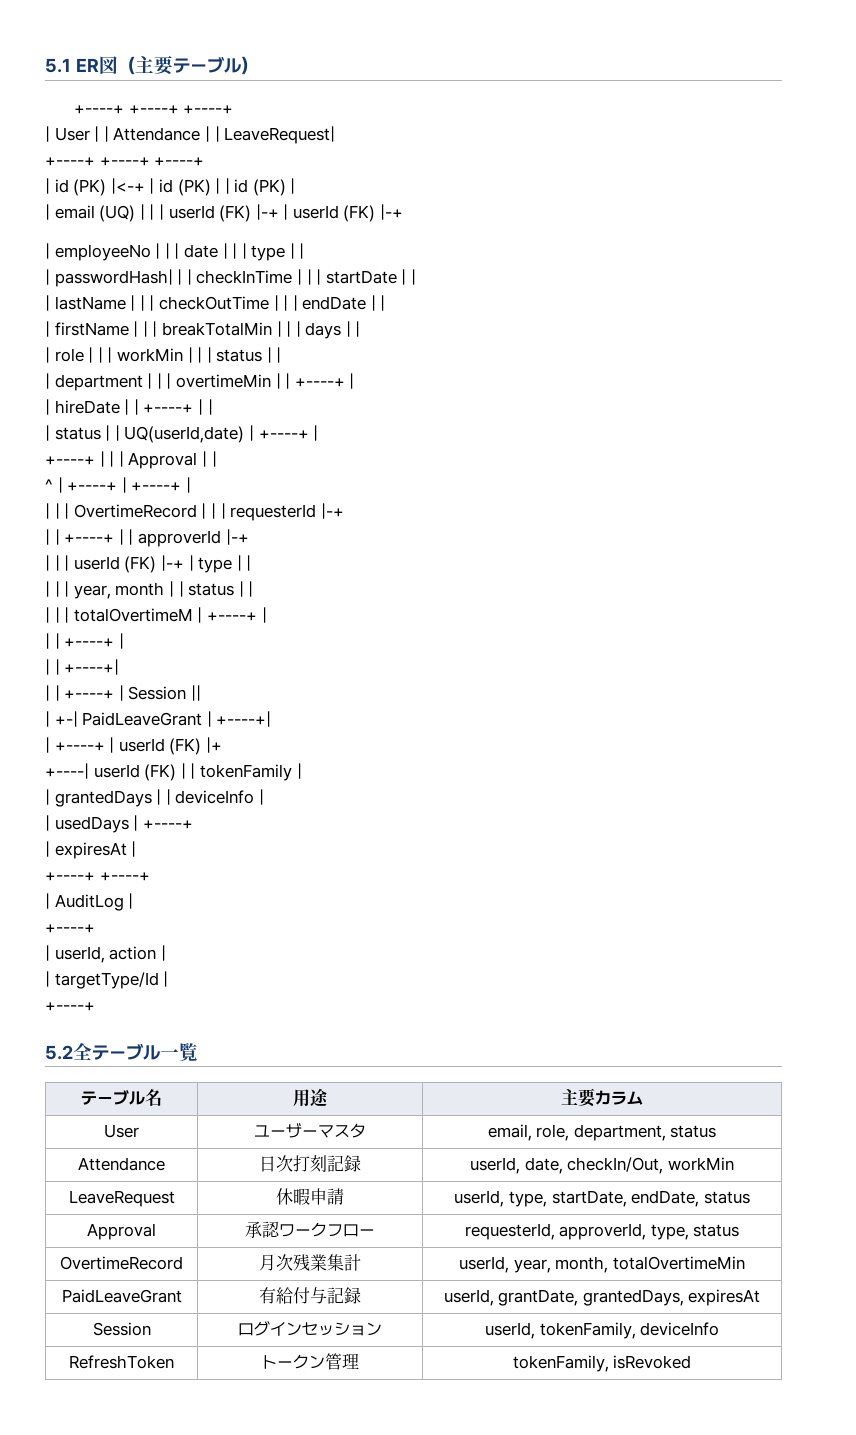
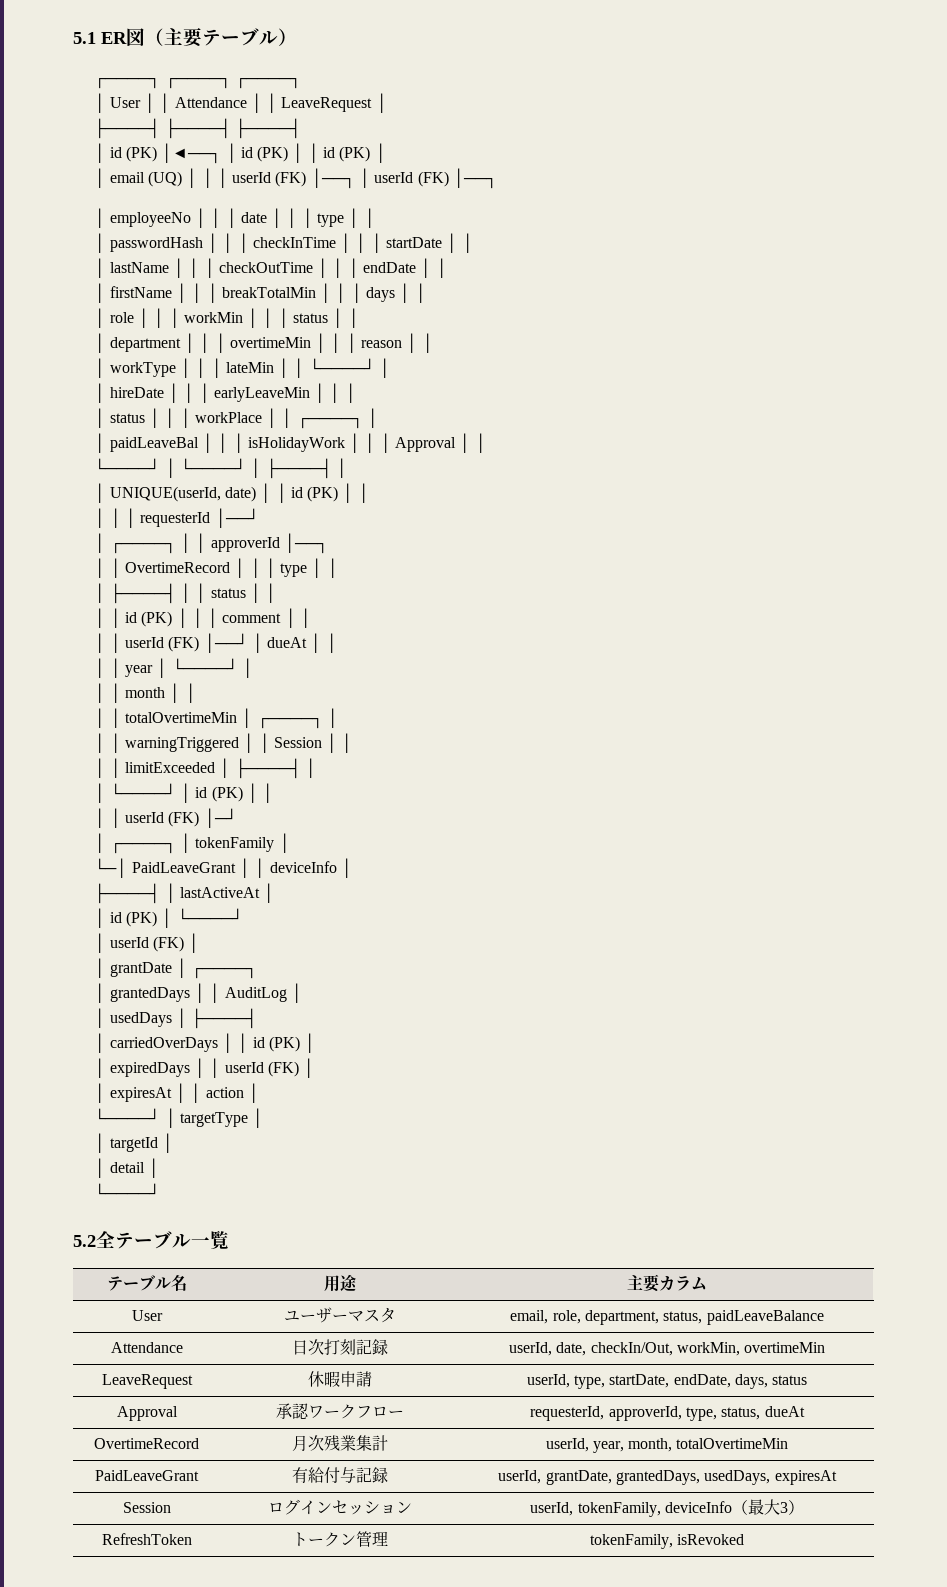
[74,105,234,114] [45,126,336,144] [45,157,205,166] [45,178,296,196] [45,204,404,222] [45,243,305,261] [45,269,416,287] [45,295,386,311] [45,321,361,339] [45,347,282,363] [45,373,355,391] [45,399,213,415] [45,425,319,443] [45,451,217,469] [45,477,191,493] [45,503,344,521] [45,529,249,547] [45,555,252,573] [45,581,254,599] [45,607,267,623] [45,633,124,649] [45,659,120,675] [45,685,201,701] [45,711,272,727] [45,737,222,755] [45,763,302,781] [45,789,264,807] [45,815,193,833] [45,841,137,859] [45,872,150,881] [45,893,134,911] [45,924,95,933] [45,945,166,963] [45,971,169,989] [45,1002,95,1011] +----+ +----+ +----+ // | User | | Attendance | | LeaveRequest| // +----+ +----+ +----+ // | id (PK) |<-+ | id (PK) | | id (PK) | // | email (UQ) | | | userId (FK) |-+ | userId (FK) |-+ // | employeeNo | | | date | | | type | | // | passwordHash| | | checkInTime | | | startDate | | // | lastName | | | checkOutTime | | | endDate | | // | firstName | | | breakTotalMin | | | days | | // | role | | | workMin | | | status | | // | department | | | overtimeMin | | +----+ | // | hireDate | | +----+ | | // | status | | UQ(userId,date) | +----+ | // +----+ | | | Approval | | // ^ | +----+ | +----+ | // | | | OvertimeRecord | | | requesterId |-+ // | | +----+ | | approverId |-+ // | | | userId (FK) |-+ | type | | // | | | year, month | | status | | // | | | totalOvertimeM | +----+ | // | | +----+ | // | | +----+| // | | +----+ | Session || // | +-| PaidLeaveGrant | +----+| // | +----+ | userId (FK) |+ // +----| userId (FK) | | tokenFamily | // | grantedDays | | deviceInfo | // | usedDays | +----+ // | expiresAt | // +----+ +----+ // | AuditLog | // +----+ // | userId, action | // | targetType/Id | // +----+ -> [94,78,301,89] [94,93,387,113] [94,118,301,139] [94,143,386,164] [94,168,498,189] [94,208,375,228] [94,233,473,253] [94,258,447,278] [94,283,426,303] [94,308,359,328] [94,333,433,353] [94,358,391,378] [94,383,356,403] [94,408,379,429] [94,433,486,453] [94,458,347,479] [94,483,369,503] [94,508,259,528] [94,533,328,554] [94,558,338,578] [94,583,277,604] [94,608,312,628] [94,633,337,653] [94,658,253,678] [94,683,196,703] [94,708,338,729] [94,733,353,753] [94,758,316,779] [94,783,274,803] [94,808,237,828] [94,833,290,854] [94,858,352,878] [94,883,275,904] [94,908,243,928] [94,933,200,953] [94,958,258,979] [94,983,302,1003] [94,1008,258,1029] [94,1033,316,1053] [94,1058,315,1078] [94,1083,259,1103] [94,1108,264,1128] [94,1133,173,1153] [94,1158,159,1178] [94,1183,161,1198] ┌────┐ ┌────┐ ┌────┐ // │ User │ │ Attendance │ │ LeaveRequest │ // ├────┤ ├────┤ ├────┤ // │ id (PK) │◄──┐ │ id (PK) │ │ id (PK) │ // │ email (UQ) │ │ │ userId (FK) │──┐ │ userId (FK) │──┐ // │ employeeNo │ │ │ date │ │ │ type │ │ // │ passwordHash │ │ │ checkInTime │ │ │ startDate │ │ // │ lastName │ │ │ checkOutTime │ │ │ endDate │ │ // │ firstName │ │ │ breakTotalMin │ │ │ days │ │ // │ role │ │ │ workMin │ │ │ status │ │ // │ department │ │ │ overtimeMin │ │ │ reason │ │ // │ workType │ │ │ lateMin │ │ └────┘ │ // │ hireDate │ │ │ earlyLeaveMin │ │ │ // │ status │ │ │ workPlace │ │ ┌────┐ │ // │ paidLeaveBal │ │ │ isHolidayWork │ │ │ Approval │ │ // └────┘ │ └────┘ │ ├────┤ │ // │ UNIQUE(userId, date) │ │ id (PK) │ │ // │ │ │ requesterId │──┘ // │ ┌────┐ │ │ approverId │──┐ // │ │ OvertimeRecord │ │ │ type │ │ // │ ├────┤ │ │ status │ │ // │ │ id (PK) │ │ │ comment │ │ // │ │ userId (FK) │──┘ │ dueAt │ │ // │ │ year │ └────┘ │ // │ │ month │ │ // │ │ totalOvertimeMin │ ┌────┐ │ // │ │ warningTriggered │ │ Session │ │ // │ │ limitExceeded │ ├────┤ │ // │ └────┘ │ id (PK) │ │ // │ │ userId (FK) │─┘ // │ ┌────┐ │ tokenFamily │ // └─│ PaidLeaveGrant │ │ deviceInfo │ // ├────┤ │ lastActiveAt │ // │ id (PK) │ └────┘ // │ userId (FK) │ // │ grantDate │ ┌────┐ // │ grantedDays │ │ AuditLog │ // │ usedDays │ ├────┤ // │ carriedOverDays │ │ id (PK) │ // │ expiredDays │ │ userId (FK) │ // │ expiresAt │ │ action │ // └────┘ │ targetType │ // │ targetId │ // │ detail │ // └────┘
[670,1125,717,1138] status -> [663,1310,824,1325] status, paidLeaveBalance
[667,1157,734,1171] workMin -> [676,1342,826,1356] workMin, overtimeMin
(700, 1198) none -> [734,1374,768,1389] days,
[693,1224,740,1237] status -> [721,1406,805,1420] status, dueAt
(684, 1297) none -> [704,1470,771,1485] usedDays,
(720, 1329) none -> [731,1499,804,1515] （最大3）

